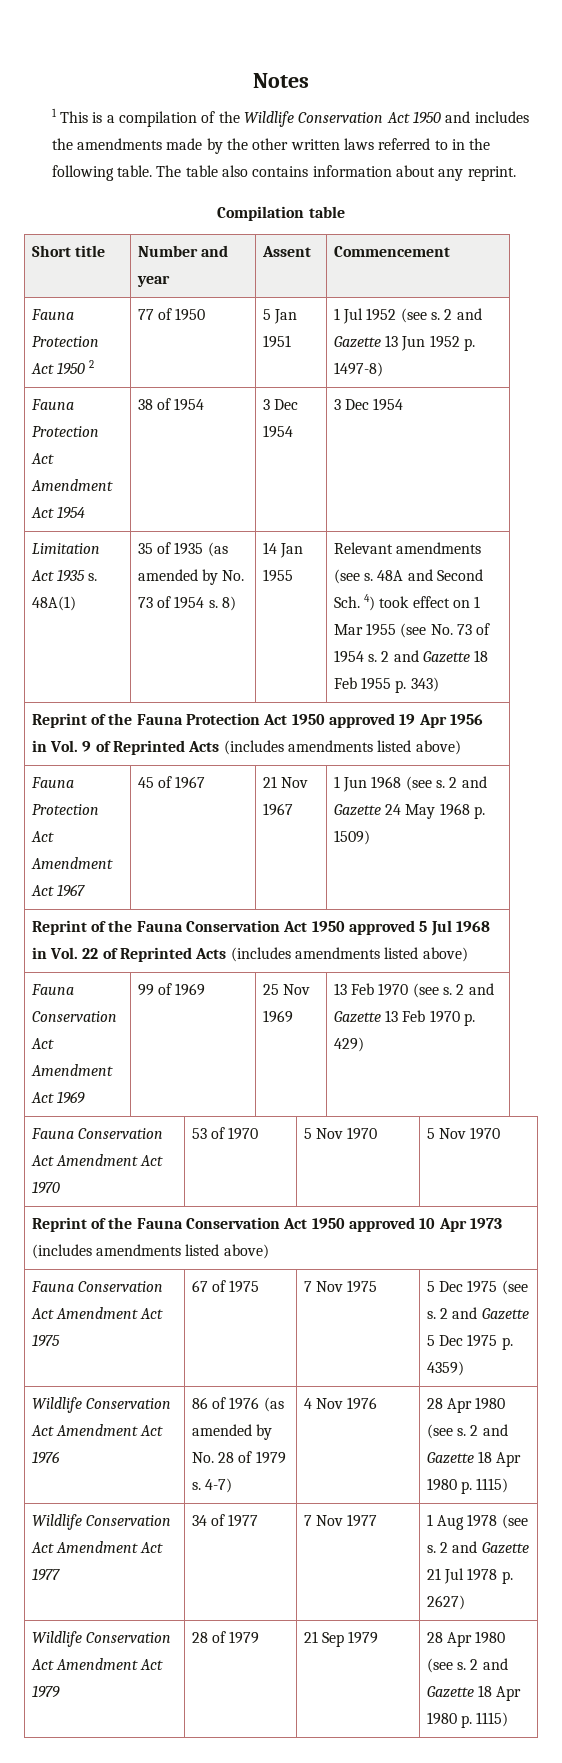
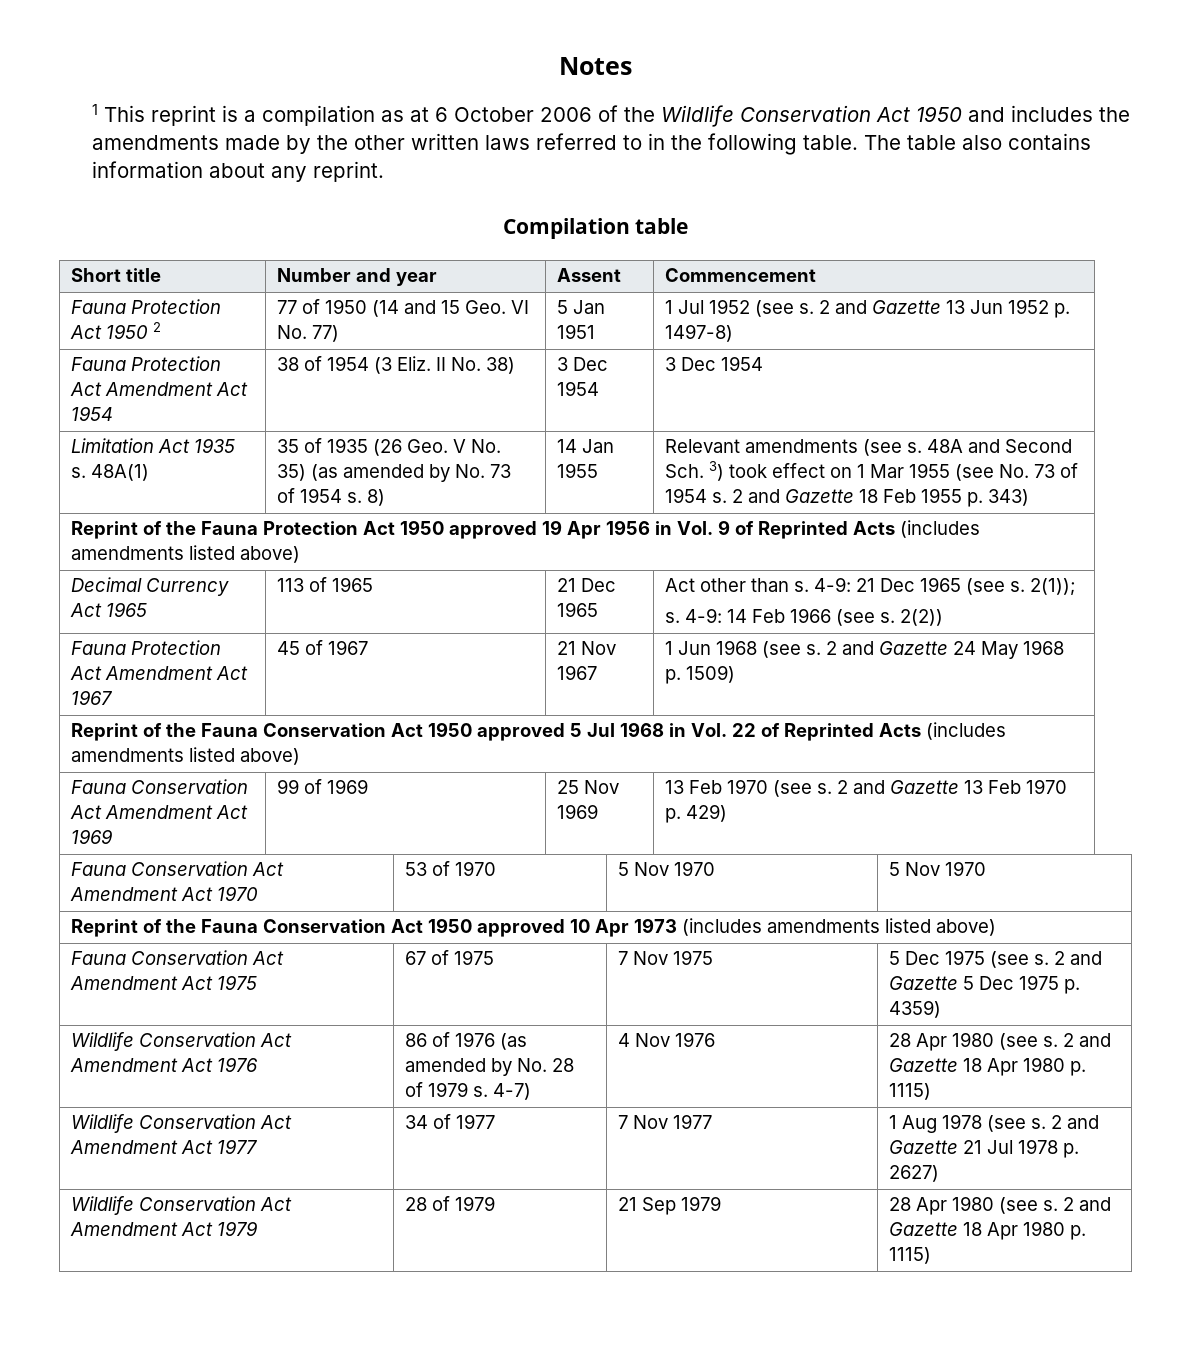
(89, 117) none -> [151,105,217,126] reprint
(197, 119) none -> [381,107,593,122] as at 6 October 2006
(206, 314) none -> [372,300,530,317] [277,325,340,342] (14 and 15 Geo. VI No. 77)
(205, 404) none -> [374,356,516,374] (3 Eliz. II No. 38)
(204, 548) none -> [373,439,502,456] [277,464,307,481] (26 Geo. V No. 35)
[364,594,376,611] 4) -> [709,461,725,481] 3)
(461, 747) none -> [71,577,230,596] [70,602,148,617] [277,577,374,592] [557,578,617,592] [557,602,599,617] [665,577,1077,595] [665,608,944,626] // Decimal Currency Act 1965 | 113 of 1965 | 21 Dec 1965 | Act other than s. 4-9: 21 Dec 1965 (see s. 2(1)); // s. 4-9: 14 Feb 1966 (see s. 2(2))

